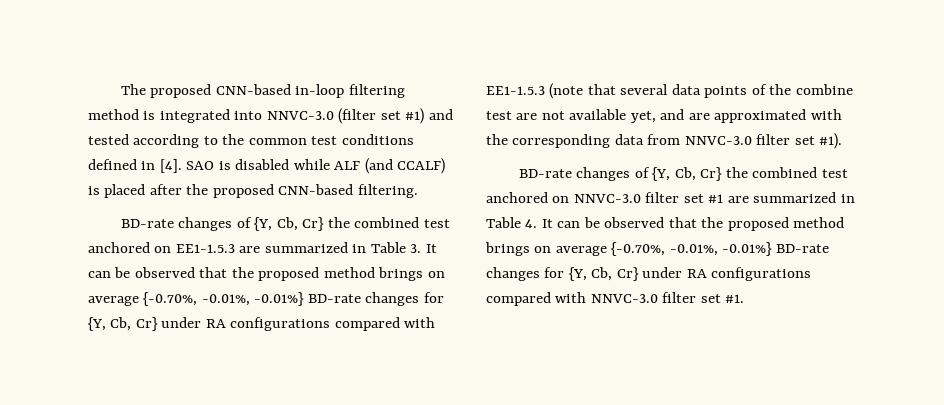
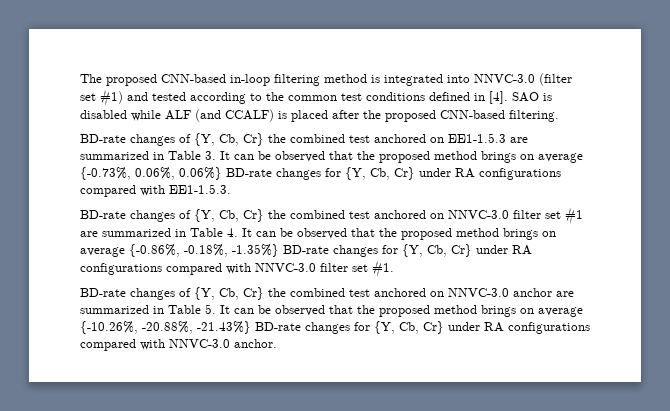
[143,292,305,306] {-0.70%, -0.01%, -0.01%} -> [80,167,222,180] {-0.73%, 0.06%, 0.06%}
[486,83,853,99] [486,109,842,123] [486,133,843,149] EE1-1.5.3 (note that several data points of the combine test are not available yet, and are approximated with the corresponding data from NNVC-3.0 filter set #1). -> [169,184,231,194] EE1-1.5.3.
[611,242,773,256] {-0.70%, -0.01%, -0.01%} -> [129,244,279,257] {-0.86%, -0.18%, -1.35%}
(745, 298) none -> [80,287,574,300] [80,304,583,317] [80,321,590,334] [80,339,277,351] // BD-rate changes of {Y, Cb, Cr} the combined test anchored on NNVC-3.0 anchor are summarized in Table 5. It can be observed that the proposed method brings on average {-10.26%, -20.88%, -21.43%} BD-rate changes for {Y, Cb, Cr} under RA configurations compared with NNVC-3.0 anchor.

